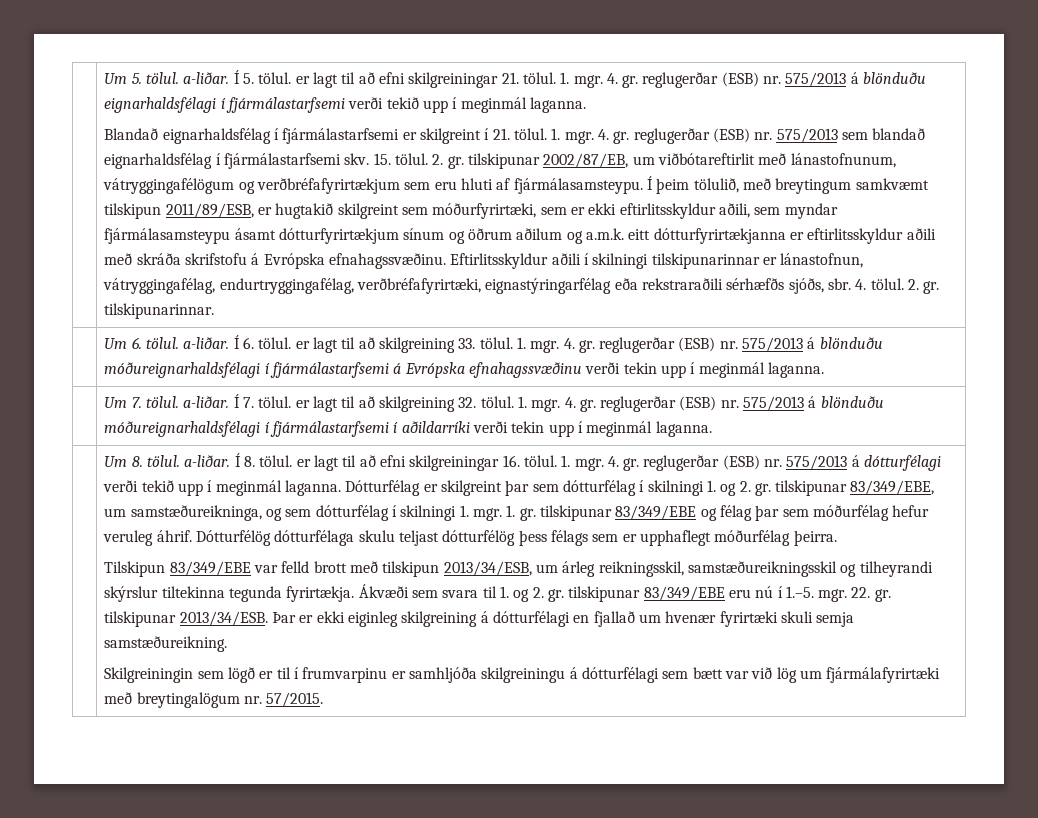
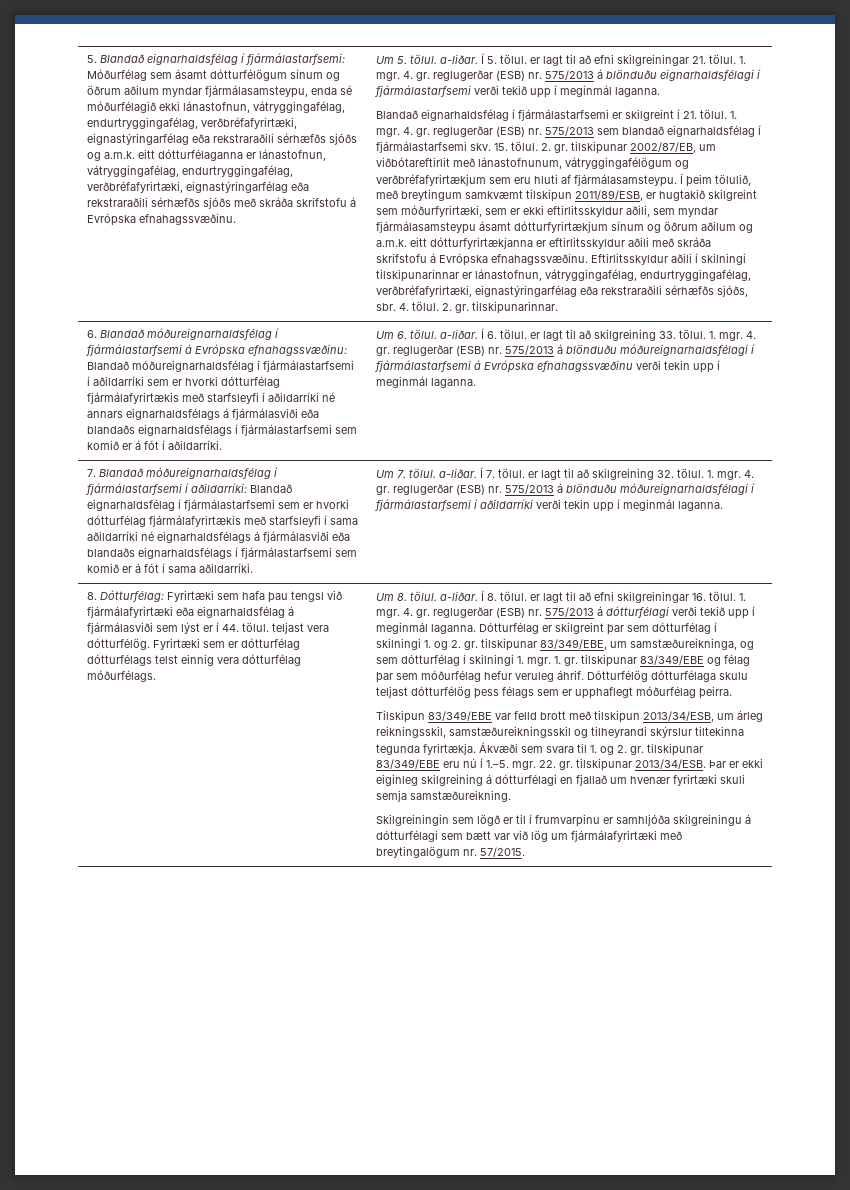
(104, 78) none -> [86,53,345,65] [86,69,340,81] [86,85,352,98] [86,101,345,113] [86,117,297,129] [86,133,357,145] [86,149,326,161] [86,165,293,177] [86,181,309,193] [86,197,356,209] [86,213,236,226] 5. Blandað eignarhaldsfélag í fjármálastarfsemi: Móðurfélag sem ásamt dótturfélögum sínum og öðrum aðilum myndar fjármálasamsteypu, enda sé móðurfélagið ekki lánastofnun, vátryggingafélag, endurtryggingafélag, verðbréfafyrirtæki, eignastýringarfélag eða rekstraraðili sérhæfðs sjóðs og a.m.k. eitt dótturfélaganna er lánastofnun, vátryggingafélag, endurtryggingafélag, verðbréfafyrirtæki, eignastýringarfélag eða rekstraraðili sérhæfðs sjóðs með skráða skrifstofu á Evrópska efnahagssvæðinu.
(215, 311) none -> [86,328,279,340] [85,344,347,357] [86,360,354,372] [86,376,280,388] [86,392,335,404] [86,408,319,420] [86,424,357,436] [86,440,222,450] 6. Blandað móðureignarhaldsfélag í fjármálastarfsemi á Evrópska efnahagssvæðinu: Blandað móðureignarhaldsfélag í fjármálastarfsemi í aðildarríki sem er hvorki dótturfélag fjármálafyrirtækis með starfsleyfi í aðildarríki né annars eignarhaldsfélags á fjármálasviði eða blandaðs eignarhaldsfélags í fjármálastarfsemi sem komið er á fót í aðildarríki.
(824, 370) none -> [86,467,278,479] [85,483,292,495] [86,499,349,511] [86,515,358,527] [86,531,350,543] [86,547,357,559] [86,563,253,573] 7. Blandað móðureignarhaldsfélag í fjármálastarfsemi í aðildarríki: Blandað eignarhaldsfélag í fjármálastarfsemi sem er hvorki dótturfélag fjármálafyrirtækis með starfsleyfi í sama aðildarríki né eignarhaldsfélags á fjármálasviði eða blandaðs eignarhaldsfélags í fjármálastarfsemi sem komið er á fót í sama aðildarríki.
(712, 429) none -> [86,590,342,603] [86,606,294,618] [86,622,329,634] [86,638,300,650] [86,654,301,666] [86,670,156,682] 8. Dótturfélag: Fyrirtæki sem hafa þau tengsl við fjármálafyrirtæki eða eignarhaldsfélag á fjármálasviði sem lýst er í 44. tölul. teljast vera dótturfélög. Fyrirtæki sem er dótturfélag dótturfélags telst einnig vera dótturfélag móðurfélags.

